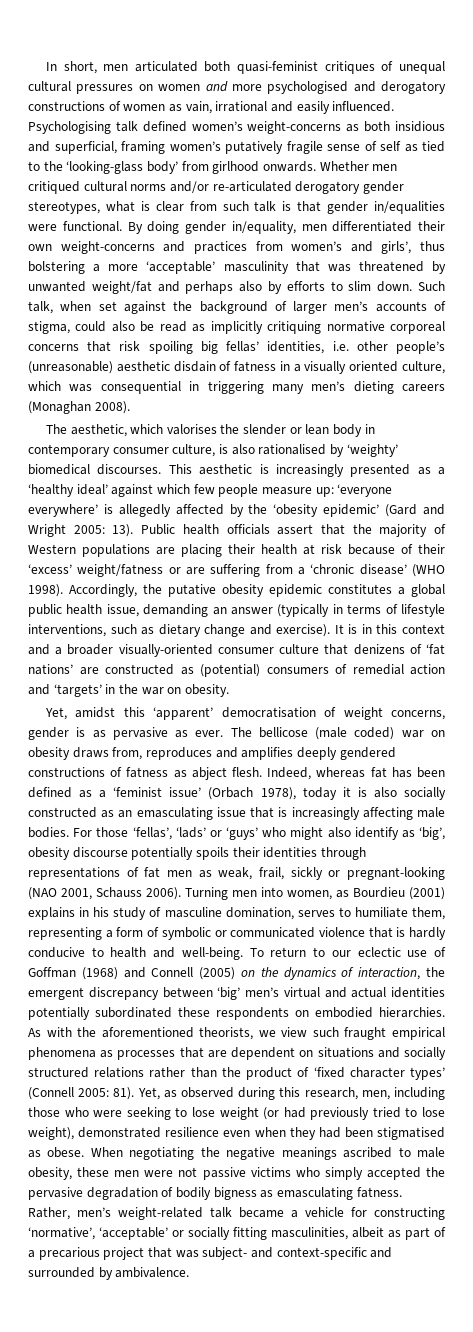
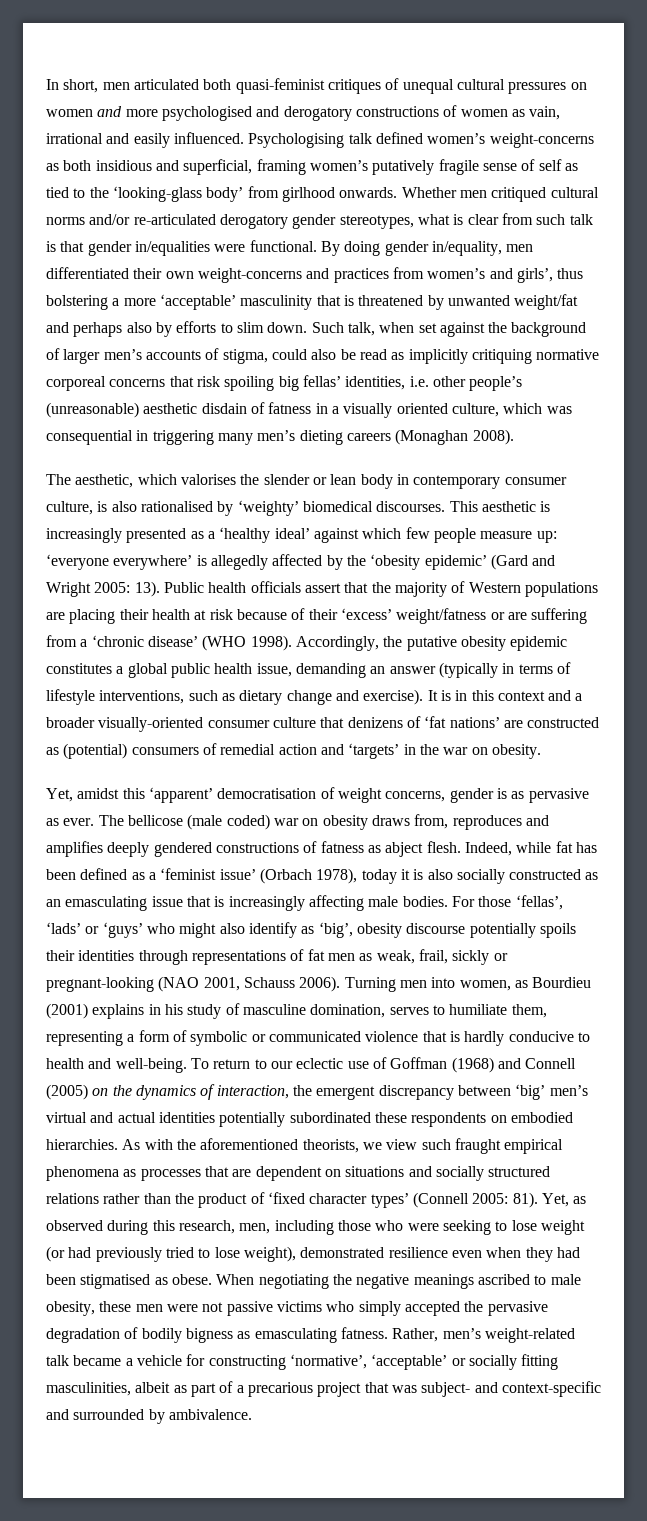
[327,264,351,272] was -> [343,295,354,306] is
[316,767,366,778] whereas -> [516,842,552,853] while

